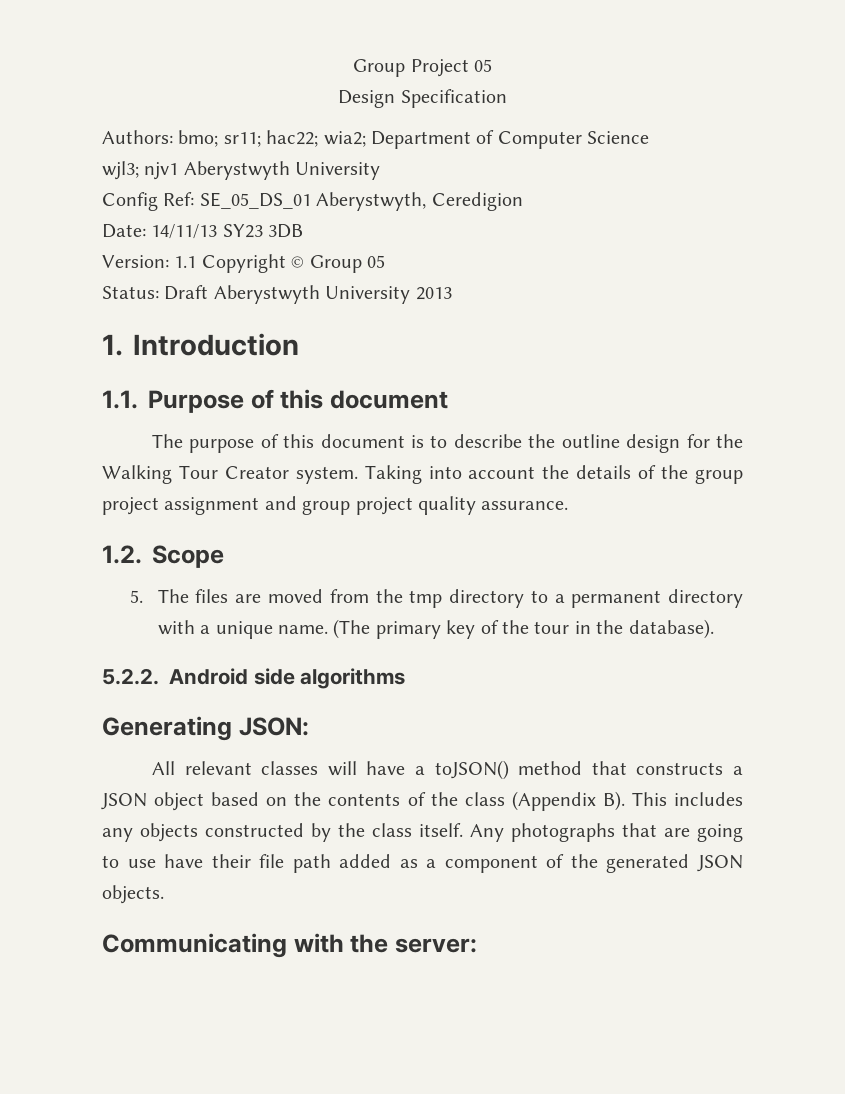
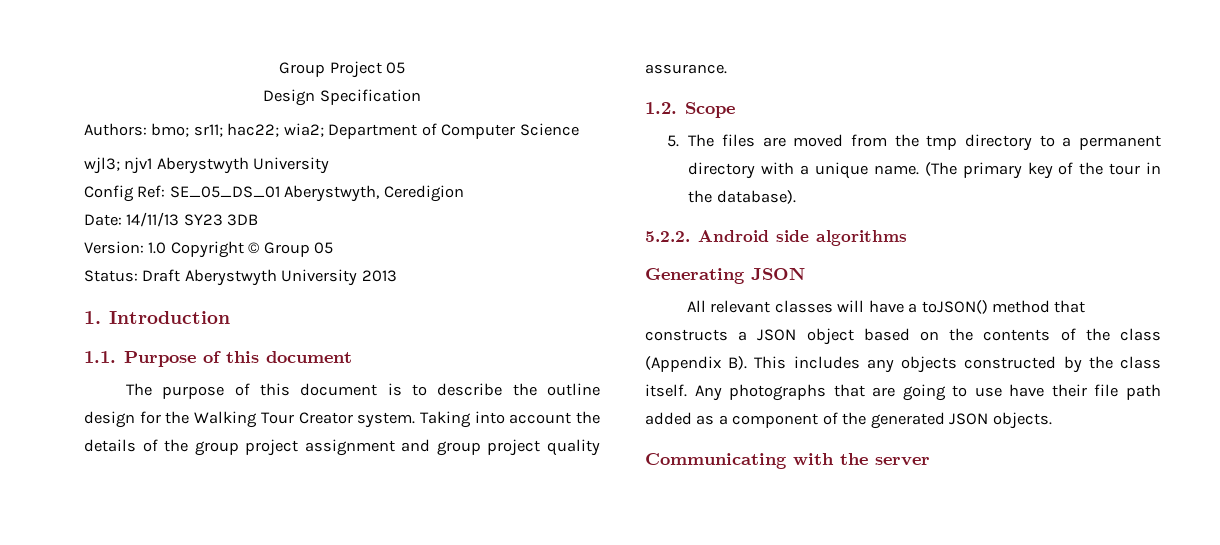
[174,256,197,268] 1.1 -> [148,242,167,254] 1.0
[238,717,309,736] JSON: -> [751,267,805,280] JSON
[394,938,477,953] server: -> [875,457,930,466] server

